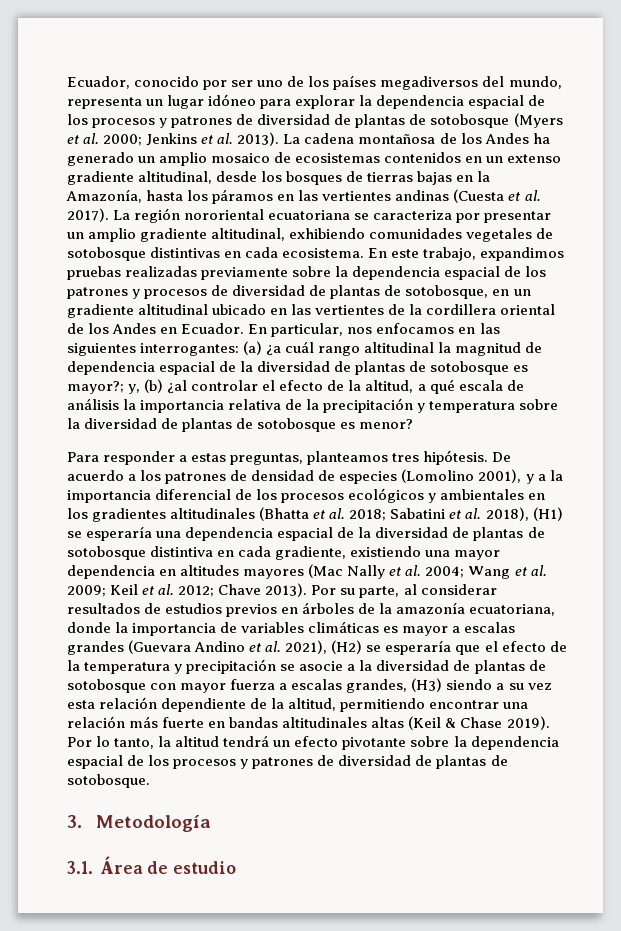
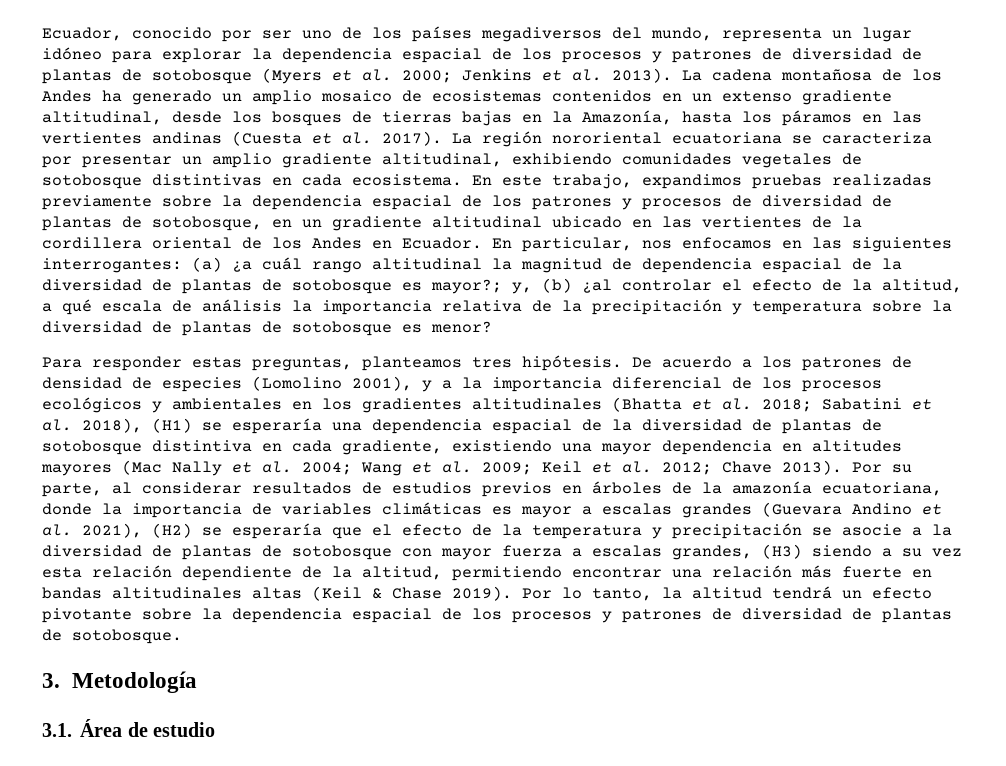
[179,455,188,462] a -> (182, 363) none

